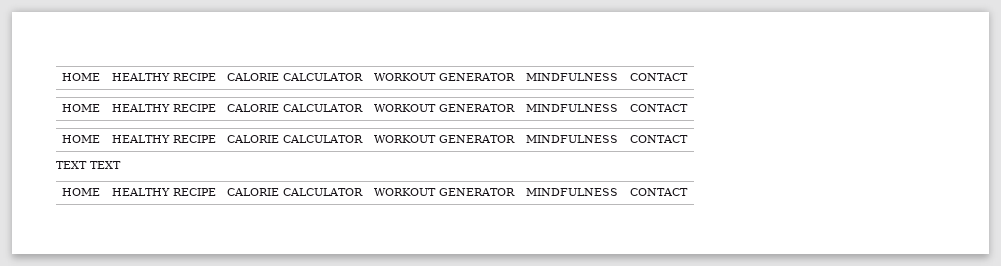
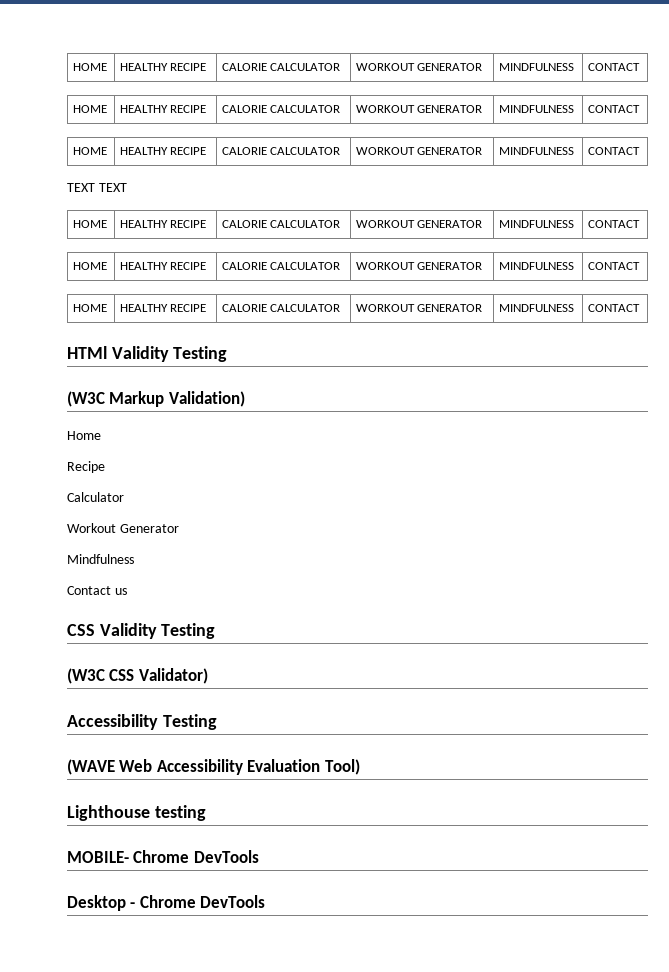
(688, 192) none -> [72,262,107,270] [119,262,207,270] [221,262,341,270] [355,262,483,270] [498,262,574,270] [587,262,640,270] [72,304,107,312] [119,304,207,312] [221,304,341,312] [355,304,483,312] [498,304,574,312] [587,304,640,312] [67,346,228,362] [67,391,245,407] [67,431,101,440] [67,461,105,473] [67,492,124,502] [67,523,179,533] [67,554,134,564] [67,586,127,595] [67,623,216,639] [67,668,208,684] [67,714,217,730] [67,759,360,775] [67,805,206,821] [67,850,259,863] [67,895,266,911] // HOME | HEALTHY RECIPE | CALORIE CALCULATOR | WORKOUT GENERATOR | MINDFULNESS | CONTACT // HOME | HEALTHY RECIPE | CALORIE CALCULATOR | WORKOUT GENERATOR | MINDFULNESS | CONTACT // HTMl Validity Testing // (W3C Markup Validation) // Home // Recipe // Calculator // Workout Generator // Mindfulness // Contact us // CSS Validity Testing // (W3C CSS Validator) // Accessibility Testing // (WAVE Web Accessibility Evaluation Tool) // Lighthouse testing // MOBILE- Chrome DevTools // Desktop - Chrome DevTools

